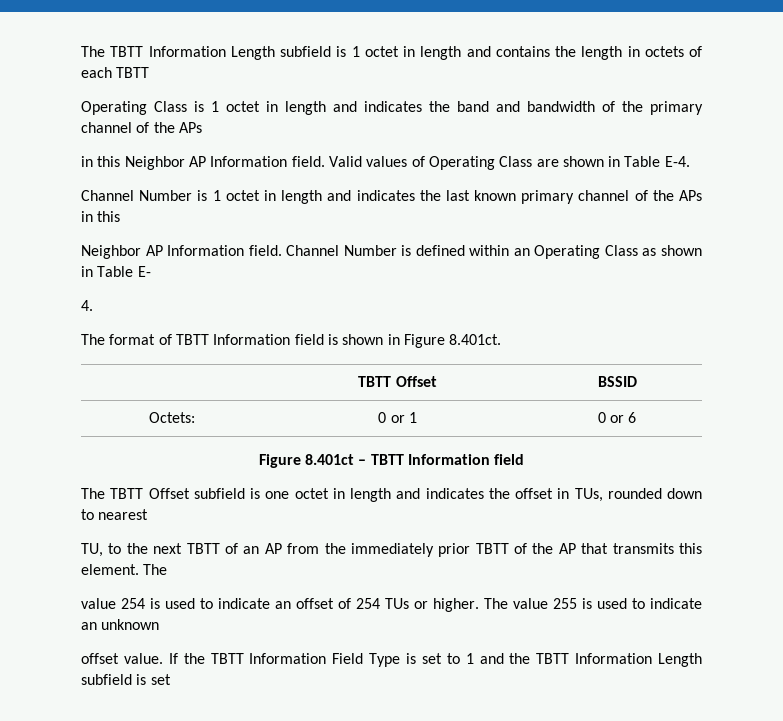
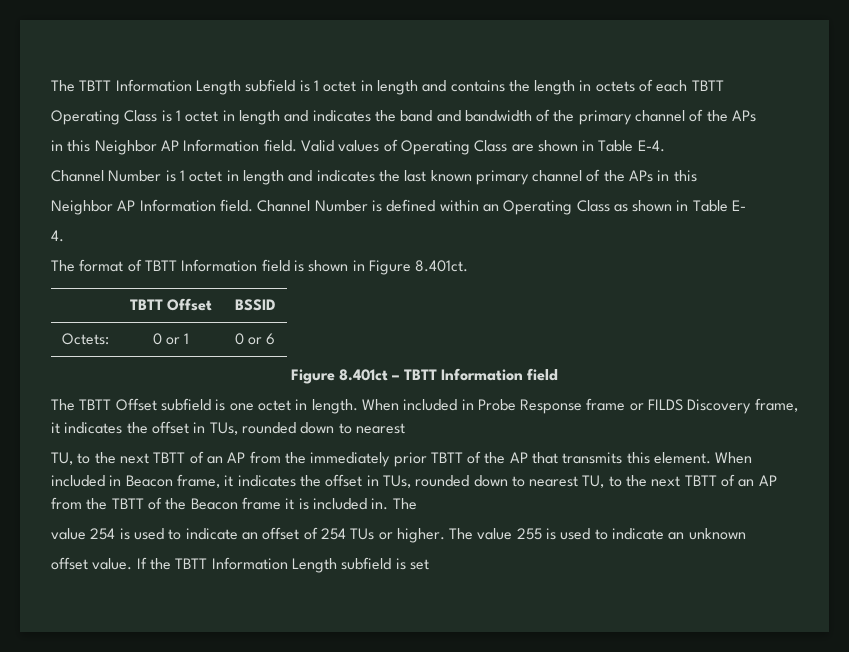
[350,488,421,502] length and -> [311,398,798,414] [51,422,60,434] length. When included in Probe Response frame or FILDS Discovery frame, it
(139, 569) none -> [715,452,753,464] [51,474,777,488] [51,497,389,510] When included in Beacon frame, it indicates the offset in TUs, rounded down to nearest TU, to the next TBTT of an AP from the TBTT of the Beacon frame it is included in.
[332,653,653,667] Field Type is set to 1 and the TBTT Information -> (288, 563) none

